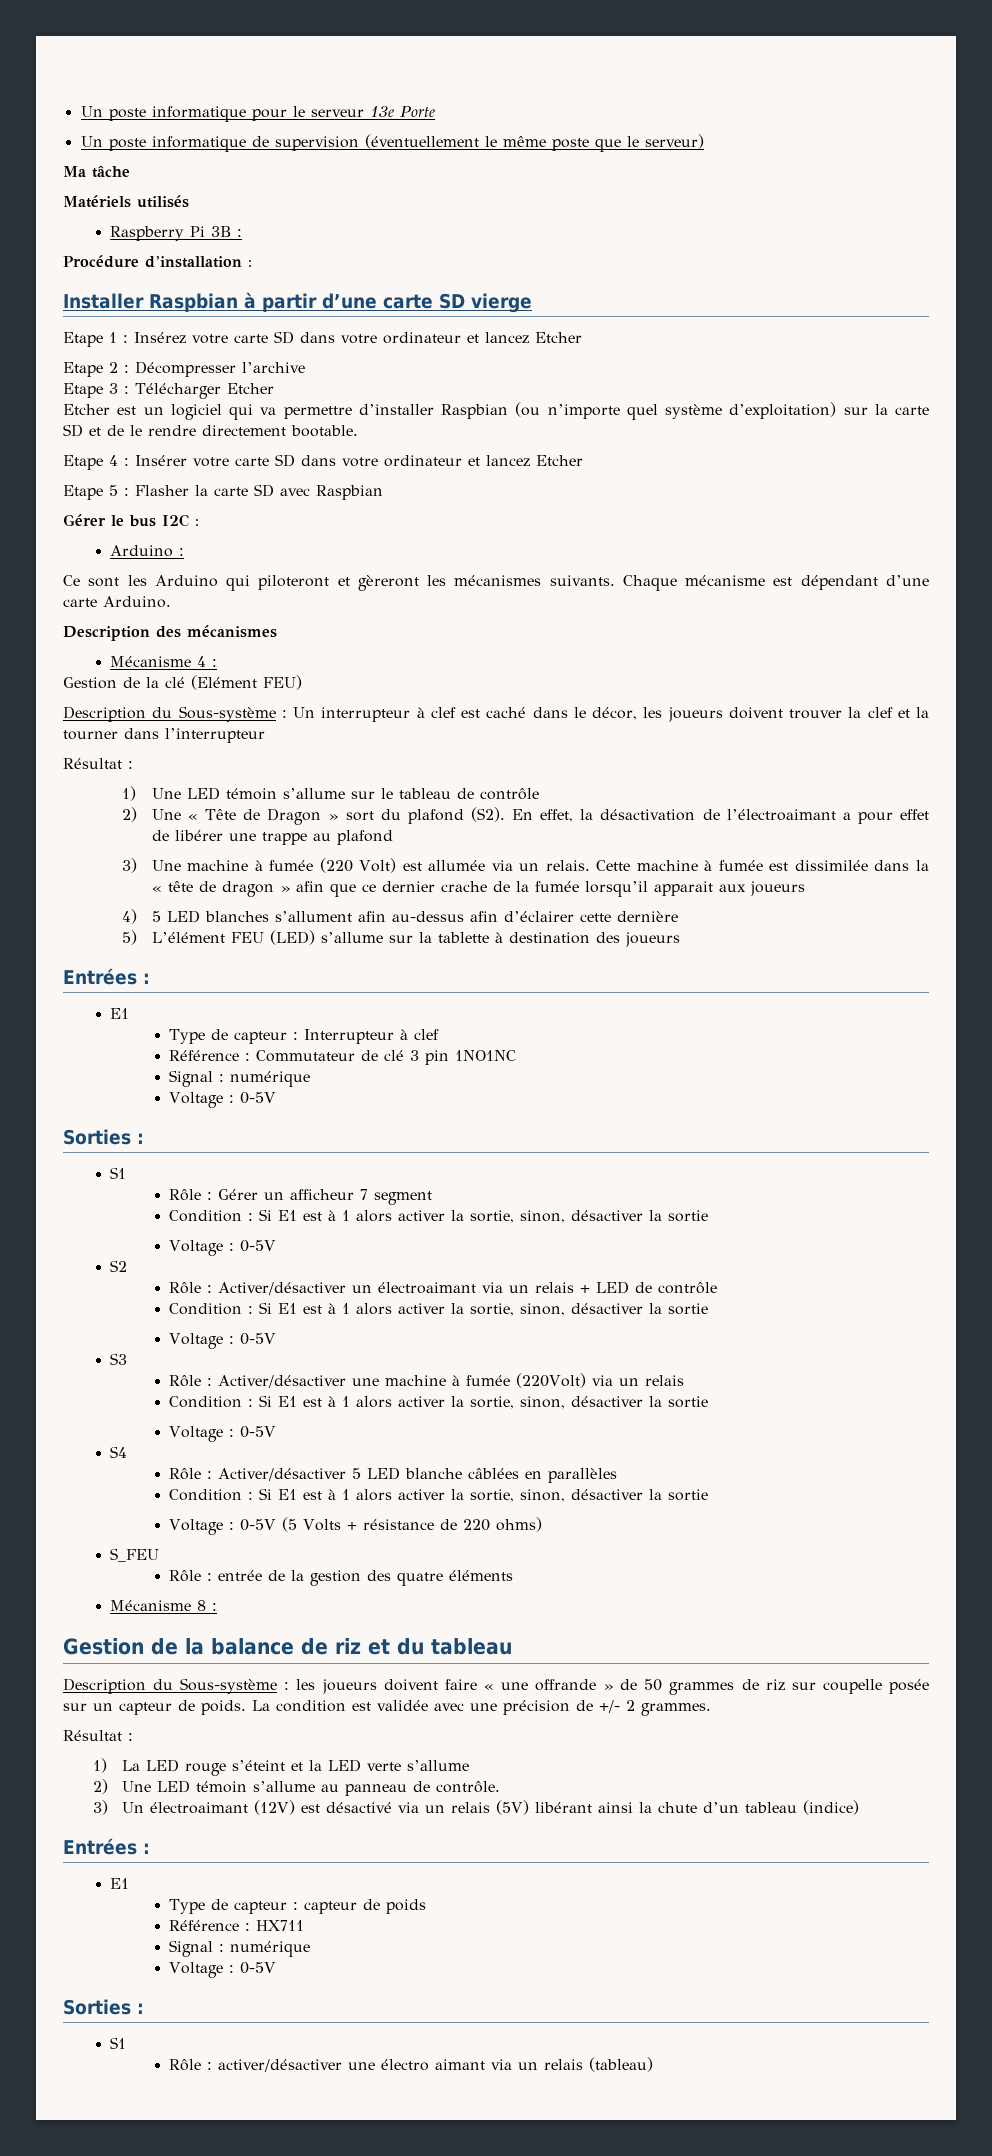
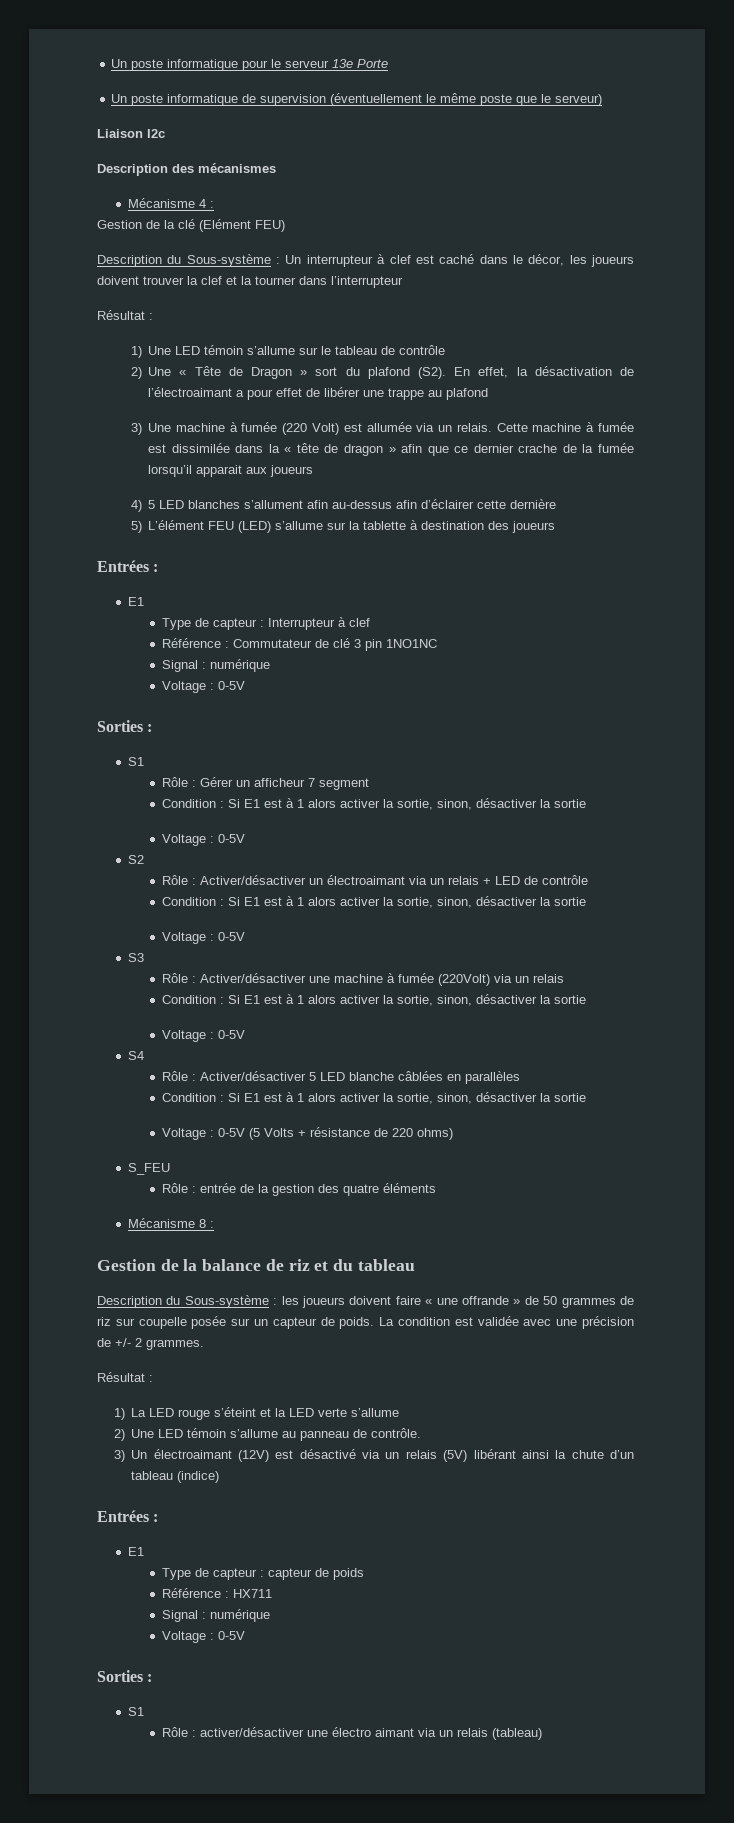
[63,166,130,178] [63,195,189,208] [110,226,243,241] [63,255,252,268] [63,292,532,313] [63,331,582,347] [63,361,305,377] [63,383,274,399] [63,402,929,420] [63,424,358,437] [63,454,583,470] [63,484,383,500] [63,514,199,527] [110,545,185,557] [63,575,929,591] [63,596,171,608] Ma tâche // Matériels utilisés // Raspberry Pi 3B : // Procédure d’installation : // Installer Raspbian à partir d’une carte SD vierge // Etape 1 : Insérez votre carte SD dans votre ordinateur et lancez Etcher // Etape 2 : Décompresser l’archive // Etape 3 : Télécharger Etcher // Etcher est un logiciel qui va permettre d’installer Raspbian (ou n’importe quel système d’exploitation) sur la carte SD et de le rendre directement bootable. // Etape 4 : Insérer votre carte SD dans votre ordinateur et lancez Etcher // Etape 5 : Flasher la carte SD avec Raspbian // Gérer le bus I2C : // Arduino : // Ce sont les Arduino qui piloteront et gèreront les mécanismes suivants. Chaque mécanisme est dépendant d’une carte Arduino. -> [97,129,165,138] Liaison I2c

